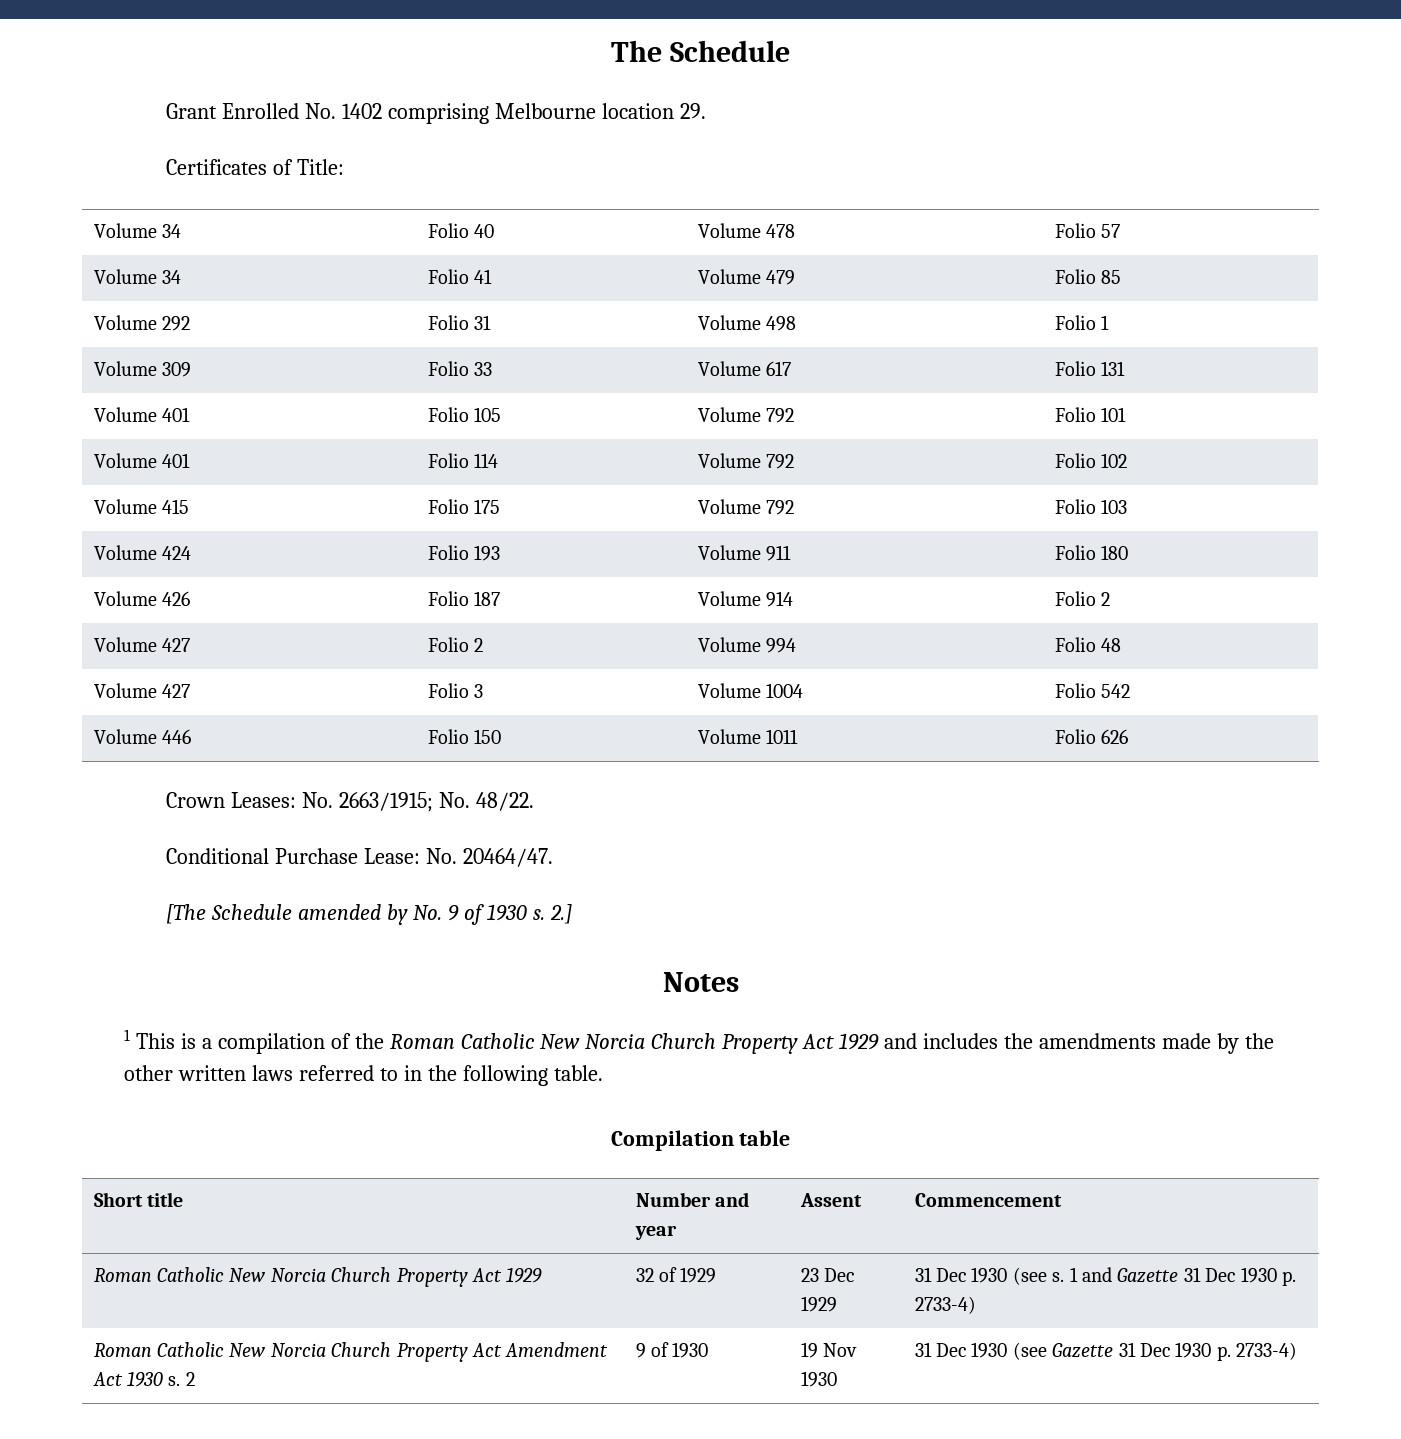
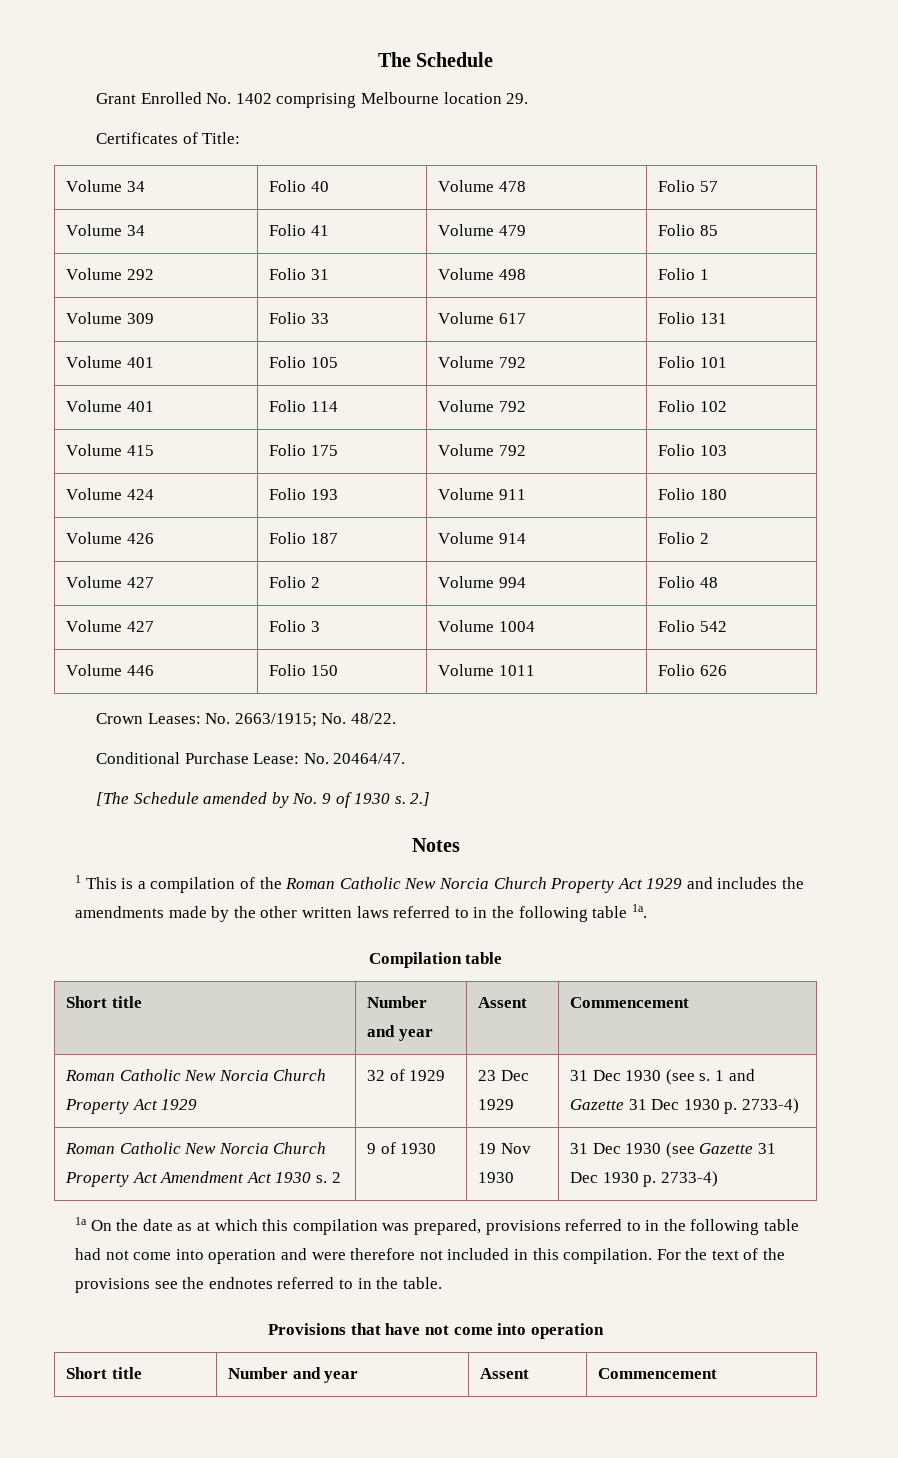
[553,1065,603,1081] table. -> [592,904,647,918] table 1a.
(1298, 1351) none -> [75,1217,800,1235] [75,1248,786,1264] [75,1277,442,1293] [268,1323,604,1339] [66,1367,142,1379] [228,1367,359,1383] [480,1368,530,1379] [598,1368,718,1379] // 1a On the date as at which this compilation was prepared, provisions referred to in the following table had not come into operation and were therefore not included in this compilation. For the text of the provisions see the endnotes referred to in the table. // Provisions that have not come into operation // Short title | Number and year | Assent | Commencement

